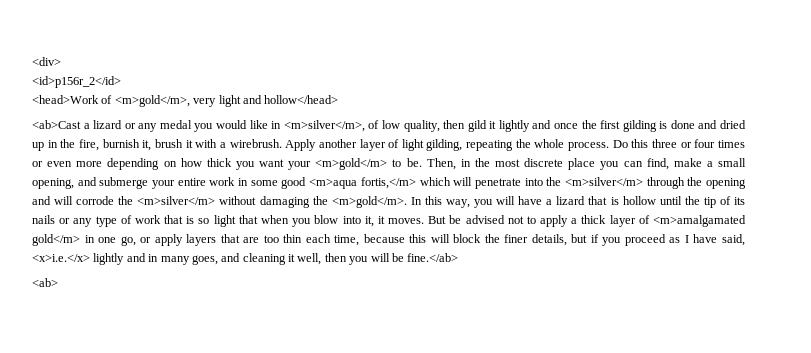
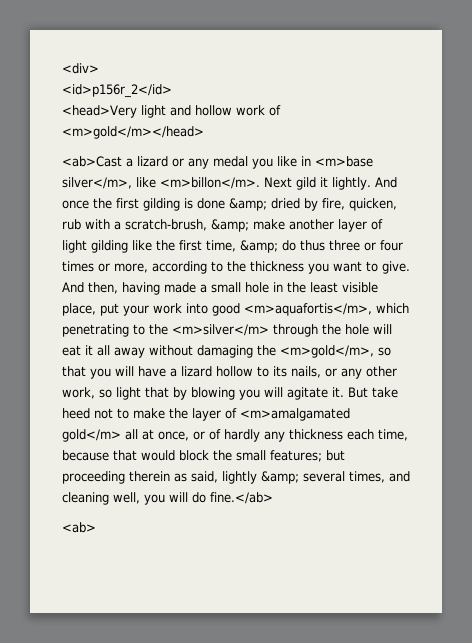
[32,95,339,107] <head>Work of <m>gold</m>, very light and hollow</head> -> [62,105,281,118] [62,126,204,139] <head>Very light and hollow work of <m>gold</m></head>
[216,120,248,129] would -> (273, 163) none
[283,120,552,132] <m>silver</m>, of low quality, then gild it lightly and -> [315,156,373,167] [62,177,397,190] <m>base silver</m>, like <m>billon</m>. Next gild it lightly. And
[698,120,747,129] [32,139,649,151] and dried up in the fire, burnish it, brush it with a wirebrush. Apply another layer of light gilding, repeating the whole process. Do this -> [229,198,397,211] [62,219,383,232] [62,240,325,253] &amp; dried by fire, quicken, rub with a scratch-brush, &amp; make another layer of light gilding like the first time, &amp; do thus
[47,158,746,170] [32,177,747,189] [32,196,470,208] even more depending on how thick you want your <m>gold</m> to be. Then, in the most discrete place you can find, make a small opening, and submerge your entire work in some good <m>aqua fortis,</m> which will penetrate into the <m>silver</m> through the opening and will corrode the <m>silver</m> without damaging the <m>gold</m>. In this way, -> [114,261,410,274] [62,282,378,295] [62,303,409,316] [62,324,392,337] [62,345,391,358] [62,366,86,377] more, according to the thickness you want to give. And then, having made a small hole in the least visible place, put your work into good <m>aquafortis</m>, which penetrating to the <m>silver</m> through the hole will eat it all away without damaging the <m>gold</m>, so that
[588,196,746,208] [32,215,747,227] [32,234,745,246] [32,253,404,265] that is hollow until the tip of its nails or any type of work that is so light that when you blow into it, it moves. But be advised not to apply a thick layer of <m>amalgamated gold</m> in one go, or apply layers that are too thin each time, because this will block the finer details, but if you proceed as I have said, <x>i.e.</x> lightly and in many goes, and cleaning it well, then you will be -> [216,366,397,379] [62,387,398,400] [62,408,350,421] [62,429,408,442] [62,450,345,462] [62,471,410,484] [62,492,206,505] hollow to its nails, or any other work, so light that by blowing you will agitate it. But take heed not to make the layer of <m>amalgamated gold</m> all at once, or of hardly any thickness each time, because that would block the small features; but proceeding therein as said, lightly &amp; several times, and cleaning well, you will do

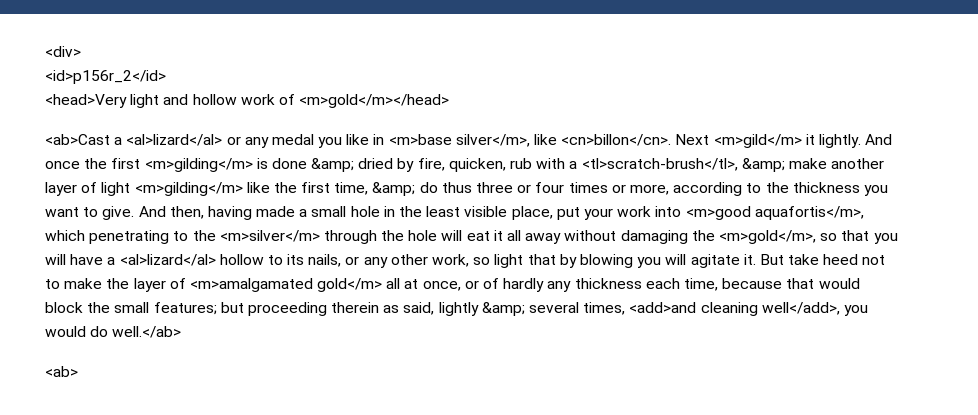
[137,156,168,167] lizard -> [126,134,223,146] <al>lizard</al>
[160,177,316,190] <m>billon</m>. Next gild -> [561,134,802,148] <cn>billon</cn>. Next <m>gild</m>
[143,198,180,211] gilding -> [144,158,253,172] <m>gilding</m>
[125,219,207,231] scratch-brush, -> [581,158,738,171] <tl>scratch-brush</tl>,
[91,240,128,253] gilding -> [134,182,243,196] <m>gilding</m>
[212,303,372,316] good <m>aquafortis</m>, -> [685,206,864,220] <m>good aquafortis</m>,
[181,366,212,377] lizard -> [119,254,216,266] <al>lizard</al>
[389,471,410,482] [62,492,273,505] and cleaning well, you will do fine.</ab> -> [629,302,868,316] [45,326,182,338] <add>and cleaning well</add>, you would do well.</ab>

